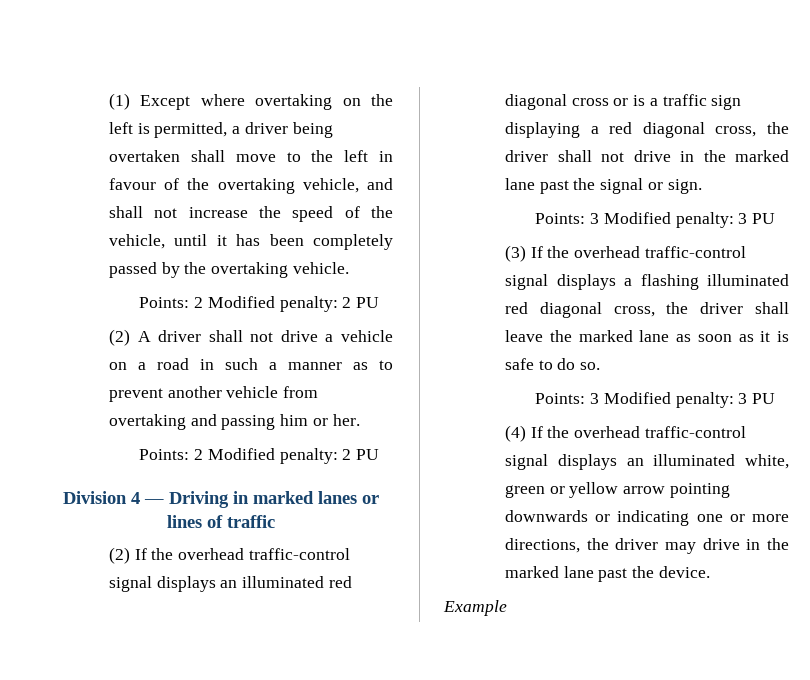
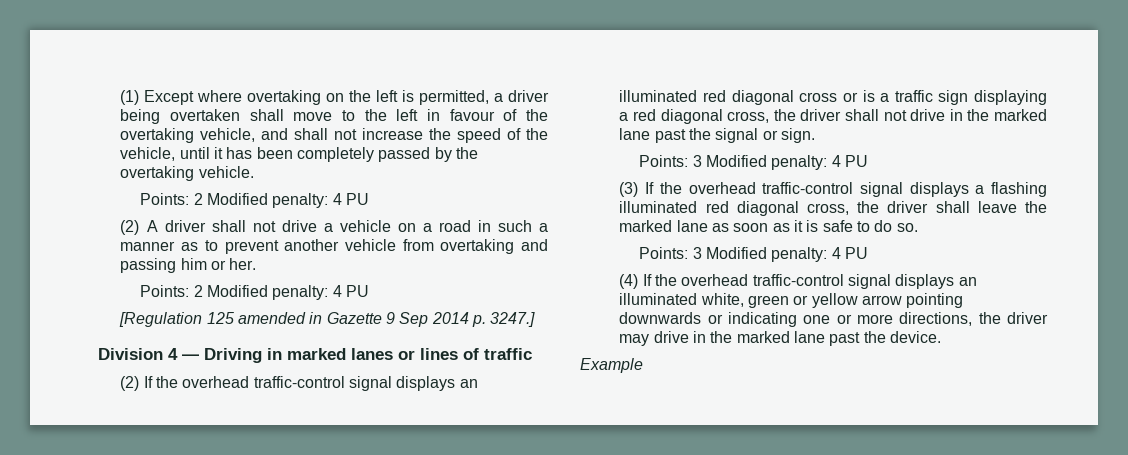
[342,297,352,308] 2 -> [332,193,342,205] 4
[342,449,380,460] 2 PU -> [332,285,369,297] [119,312,536,327] 4 PU // [Regulation 125 amended in Gazette 9 Sep 2014 p. 3247.]
[738,213,748,224] 3 -> [831,155,841,167] 4
[738,393,748,404] 3 -> [831,247,841,259] 4

